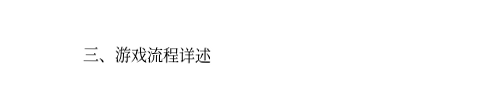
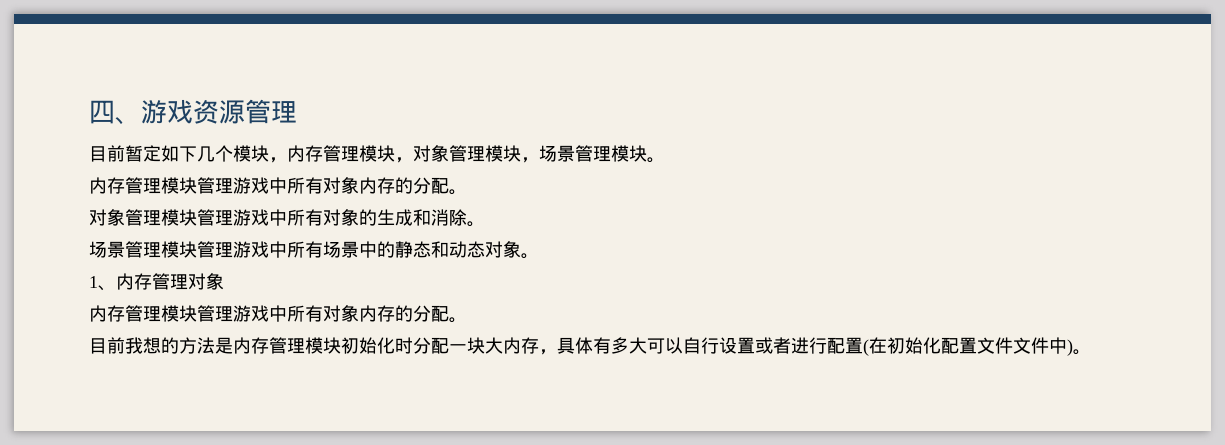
[82,46,213,64] 三、游戏流程详述 -> [89,99,297,125] [89,145,665,163] [89,177,467,195] [89,209,485,227] [89,241,539,259] [89,273,224,291] [89,305,467,323] [89,337,1091,356] 四、游戏资源管理 // 目前暂定如下几个模块，内存管理模块，对象管理模块，场景管理模块。 // 内存管理模块管理游戏中所有对象内存的分配。 // 对象管理模块管理游戏中所有对象的生成和消除。 // 场景管理模块管理游戏中所有场景中的静态和动态对象。 // 1、内存管理对象 // 内存管理模块管理游戏中所有对象内存的分配。 // 目前我想的方法是内存管理模块初始化时分配一块大内存，具体有多大可以自行设置或者进行配置(在初始化配置文件文件中)。

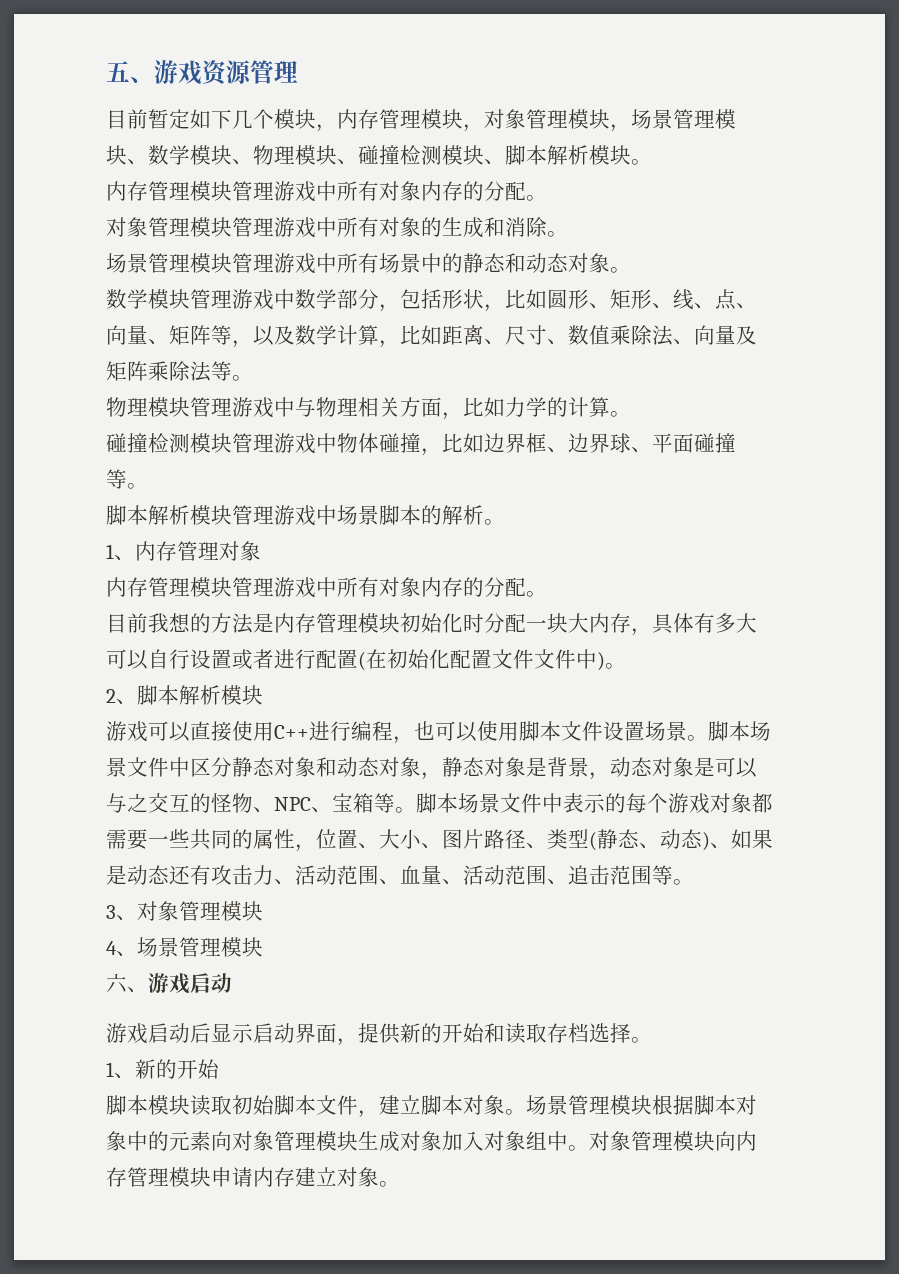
[89,100,115,124] 四 -> [106,61,130,82] 五
(647, 153) none -> [127,145,631,165] 、数学模块、物理模块、碰撞检测模块、脚本解析模块
(539, 256) none -> [106,289,757,312] [106,325,757,348] [106,361,253,382] [106,397,631,420] [106,433,736,456] [106,469,148,489] [106,505,505,526] // 数学模块管理游戏中数学部分，包括形状，比如圆形、矩形、线、点、向量、矩阵等，以及数学计算，比如距离、尺寸、数值乘除法、向量及矩阵乘除法等。 // 物理模块管理游戏中与物理相关方面，比如力学的计算。 // 碰撞检测模块管理游戏中物体碰撞，比如边界框、边界球、平面碰撞等。 // 脚本解析模块管理游戏中场景脚本的解析。
(1091, 352) none -> [106,685,263,705] [106,721,771,744] [106,757,757,780] [106,793,773,814] [106,829,773,852] [106,865,694,885] [106,901,263,921] [106,937,263,957] [106,973,232,994] [106,1023,652,1046] [106,1059,220,1079] [106,1095,757,1118] [106,1131,757,1152] [106,1167,400,1187] // 2、脚本解析模块 // 游戏可以直接使用C++进行编程，也可以使用脚本文件设置场景。脚本场景文件中区分静态对象和动态对象，静态对象是背景，动态对象是可以与之交互的怪物、NPC、宝箱等。脚本场景文件中表示的每个游戏对象都需要一些共同的属性，位置、大小、图片路径、类型(静态、动态)、如果是动态还有攻击力、活动范围、血量、活动范围、追击范围等。 // 3、对象管理模块 // 4、场景管理模块 // 六、游戏启动 // 游戏启动后显示启动界面，提供新的开始和读取存档选择。 // 1、新的开始 // 脚本模块读取初始脚本文件，建立脚本对象。场景管理模块根据脚本对象中的元素向对象管理模块生成对象加入对象组中。对象管理模块向内存管理模块申请内存建立对象。

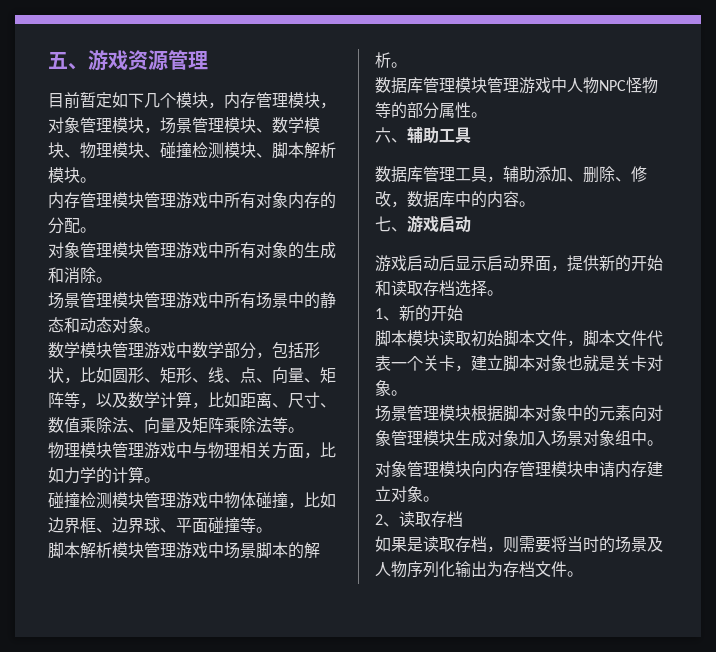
[106,541,261,561] [106,577,547,598] [106,613,757,636] [106,649,626,671] [106,685,263,705] [106,721,771,744] [106,757,757,780] [106,793,773,814] [106,829,773,852] [106,865,694,885] [106,901,263,921] [106,937,263,957] [106,973,127,993] 1、内存管理对象 // 内存管理模块管理游戏中所有对象内存的分配。 // 目前我想的方法是内存管理模块初始化时分配一块大内存，具体有多大可以自行设置或者进行配置(在初始化配置文件文件中)。 // 2、脚本解析模块 // 游戏可以直接使用C++进行编程，也可以使用脚本文件设置场景。脚本场景文件中区分静态对象和动态对象，静态对象是背景，动态对象是可以与之交互的怪物、NPC、宝箱等。脚本场景文件中表示的每个游戏对象都需要一些共同的属性，位置、大小、图片路径、类型(静态、动态)、如果是动态还有攻击力、活动范围、血量、活动范围、追击范围等。 // 3、对象管理模块 // 4、场景管理模块 // 六 -> [375,77,658,94] [375,102,487,119] [375,126,471,143] [375,166,647,183] [375,191,535,208] [375,216,391,232] 数据库管理模块管理游戏中人物NPC怪物等的部分属性。 // 六、辅助工具 // 数据库管理工具，辅助添加、删除、修改，数据库中的内容。 // 七
[379,1095,526,1115] 建立脚本对象。 -> [583,330,663,347] [375,355,663,372] [375,380,407,396] 脚本文件代表一个关卡，建立脚本对象也就是关卡对象。 //
(484, 1141) none -> [551,430,583,447] 场景
(589, 1148) none -> (663, 443) //
(400, 1184) none -> [375,511,463,527] [375,536,663,553] [375,561,583,578] // 2、读取存档 // 如果是读取存档，则需要将当时的场景及人物序列化输出为存档文件。

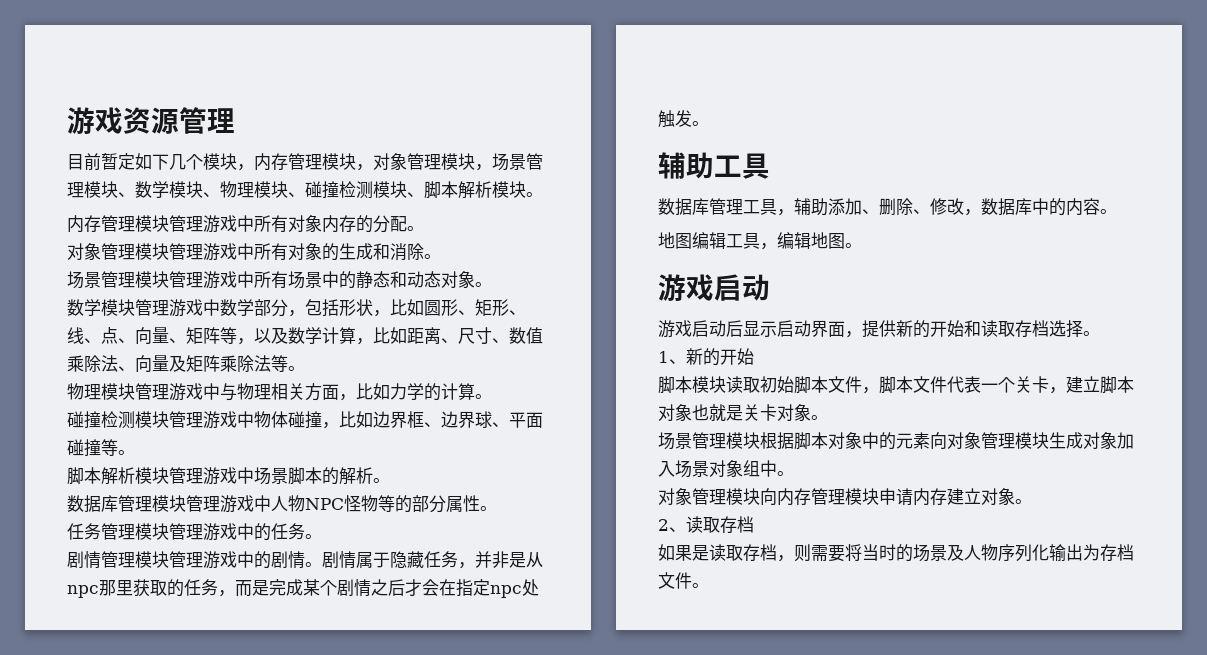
[48,52,88,70] 五、 -> (67, 120) none
[375,127,407,143] 六、 -> [67,523,322,541] [67,551,543,569] [67,579,539,598] [658,110,709,128] 任务管理模块管理游戏中的任务。 // 剧情管理模块管理游戏中的剧情。剧情属于隐藏任务，并非是从npc那里获取的任务，而是完成某个剧情之后才会在指定npc处触发。 //
[375,216,407,232] 七、 -> [658,232,862,250] 地图编辑工具，编辑地图。 //

